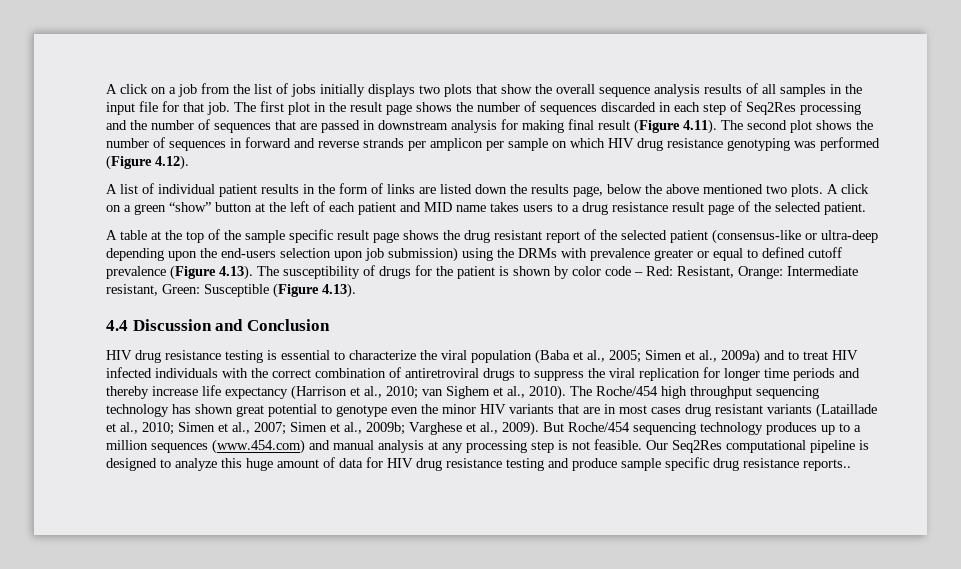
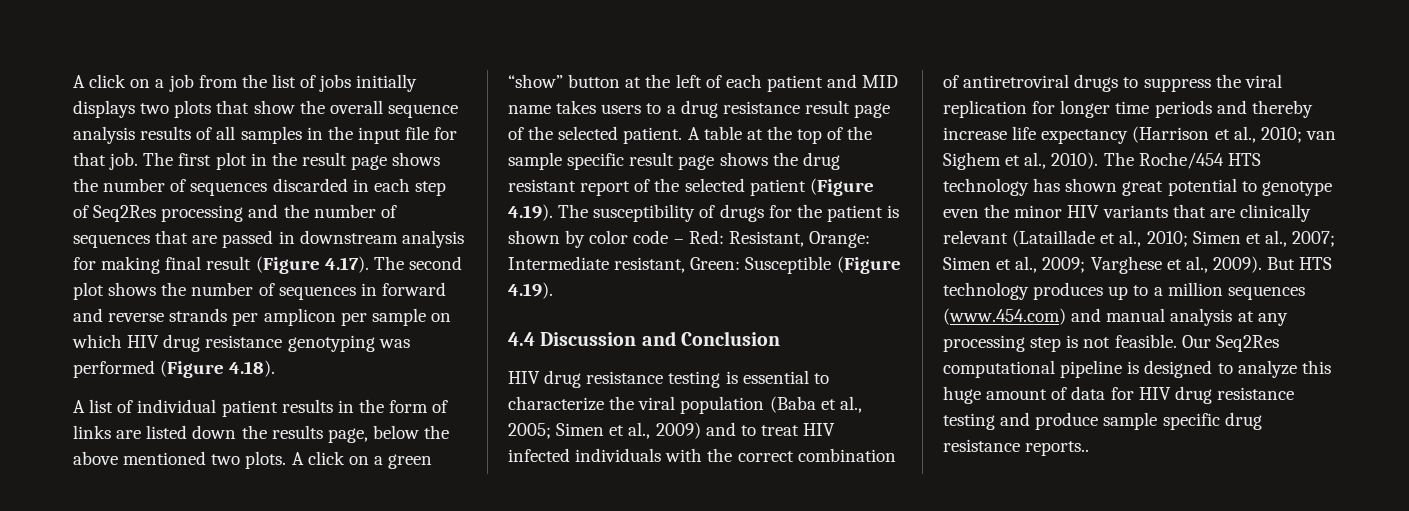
[683,119,717,134] 4.11). -> [324,256,369,273] 4.17).
[155,155,189,170] 4.12). -> [229,360,276,377] 4.18).
(866, 208) // -> (683, 135) none
[712,229,878,244] [106,247,842,262] [106,265,253,280] (consensus-like or ultra-deep depending upon the end-users selection upon job submission) using the DRMs with prevalence greater or equal to defined cutoff prevalence (Figure 4.13). -> [809,178,874,196] [508,204,553,221] (Figure 4.19).
[322,283,356,298] 4.13). -> [508,282,553,299] 4.19).
[721,349,760,364] 2009a) -> [655,422,701,439] 2009)
[661,386,819,399] high throughput sequencing -> [1227,153,1261,166] HTS
[604,404,812,417] in most cases drug resistant variants -> [1239,204,1311,222] [943,230,1008,244] clinically relevant
[366,422,405,435] 2009b; -> [1042,257,1086,273] 2009;
[568,422,696,435] Roche/454 sequencing -> [1299,257,1333,270] HTS

